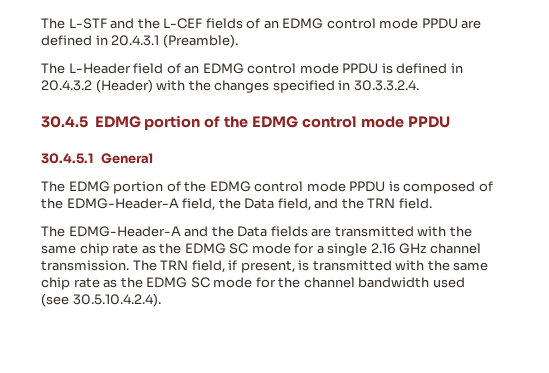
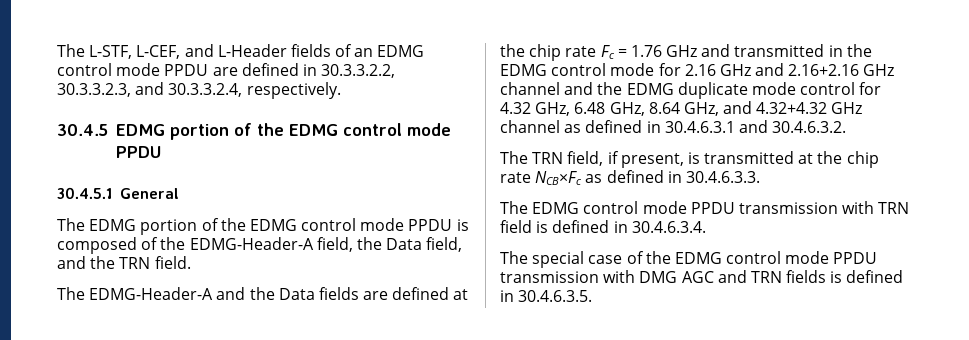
[41,18,203,29] The L-STF and the L-CEF -> [57,44,287,59] The L-STF, L-CEF, and L-Header
[111,34,238,48] [41,63,463,74] [41,79,419,93] 20.4.3.1 (Preamble). // The L-Header field of an EDMG control mode PPDU is defined in 20.4.3.2 (Header) with the changes specified in 30.3.3.2.4. -> [321,64,396,78] [57,82,341,99] 30.3.3.2.2, 30.3.3.2.3, and 30.3.3.2.4, respectively.
[334,226,472,237] [41,243,481,256] [41,260,129,271] transmitted with the same chip rate as the EDMG SC mode for a single 2.16 GHz channel transmission. -> [392,287,469,300] [500,44,872,61] [500,63,895,76] [500,82,882,99] [500,101,863,116] [500,120,847,133] defined at the chip rate Fc = 1.76 GHz and transmitted in the EDMG control mode for 2.16 GHz and 2.16+2.16 GHz channel and the EDMG duplicate mode control for 4.32 GHz, 6.48 GHz, 8.64 GHz, and 4.32+4.32 GHz channel as defined in 30.4.6.3.1 and 30.4.6.3.2. //
[395,260,489,271] [41,277,465,290] [41,293,161,307] with the same chip rate as the EDMG SC mode for the channel bandwidth used (see 30.5.10.4.2.4). -> [798,151,879,168] [500,170,760,185] [500,201,910,214] [500,220,706,233] [500,251,878,268] [500,270,904,283] [500,290,593,302] at the chip rate NCB×Fc as defined in 30.4.6.3.3. // The EDMG control mode PPDU transmission with TRN field is defined in 30.4.6.3.4. // The special case of the EDMG control mode PPDU transmission with DMG AGC and TRN fields is defined in 30.4.6.3.5.

